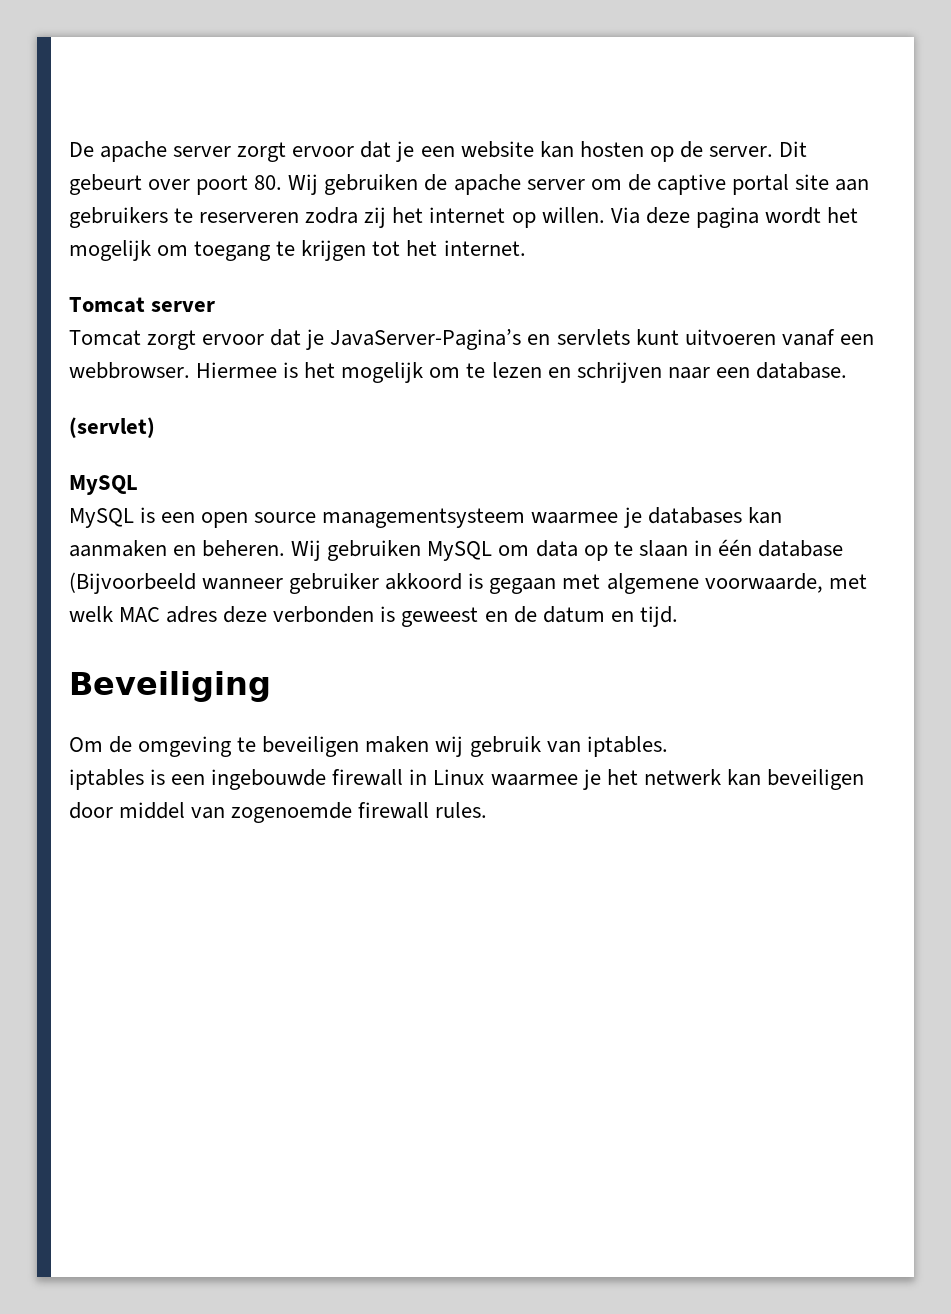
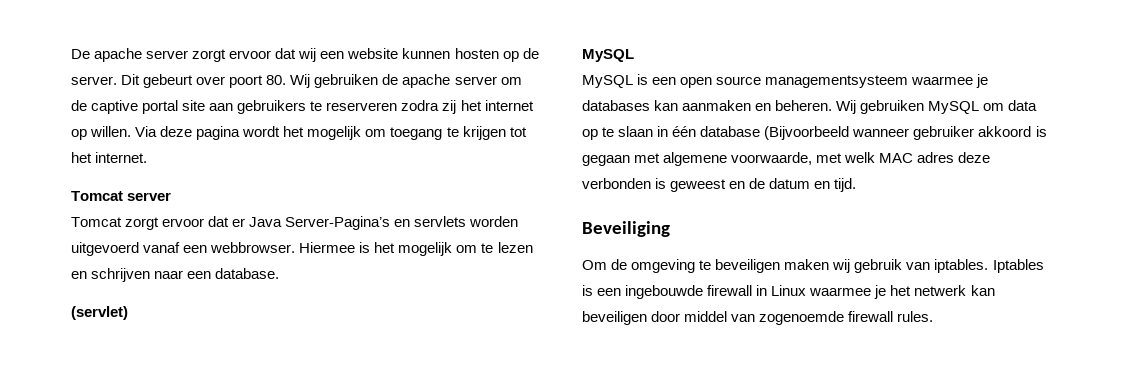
[396,141,415,162] je -> [298,48,317,62] wij
[539,141,574,158] kan -> [402,48,451,59] kunnen
[306,329,776,350] je JavaServer-Pagina’s en servlets kunt uitvoeren -> [232,216,519,230] [71,242,139,256] er Java Server-Pagina’s en servlets worden uitgevoerd
[69,769,144,790] // iptables -> [992,259,1044,273] Iptables

